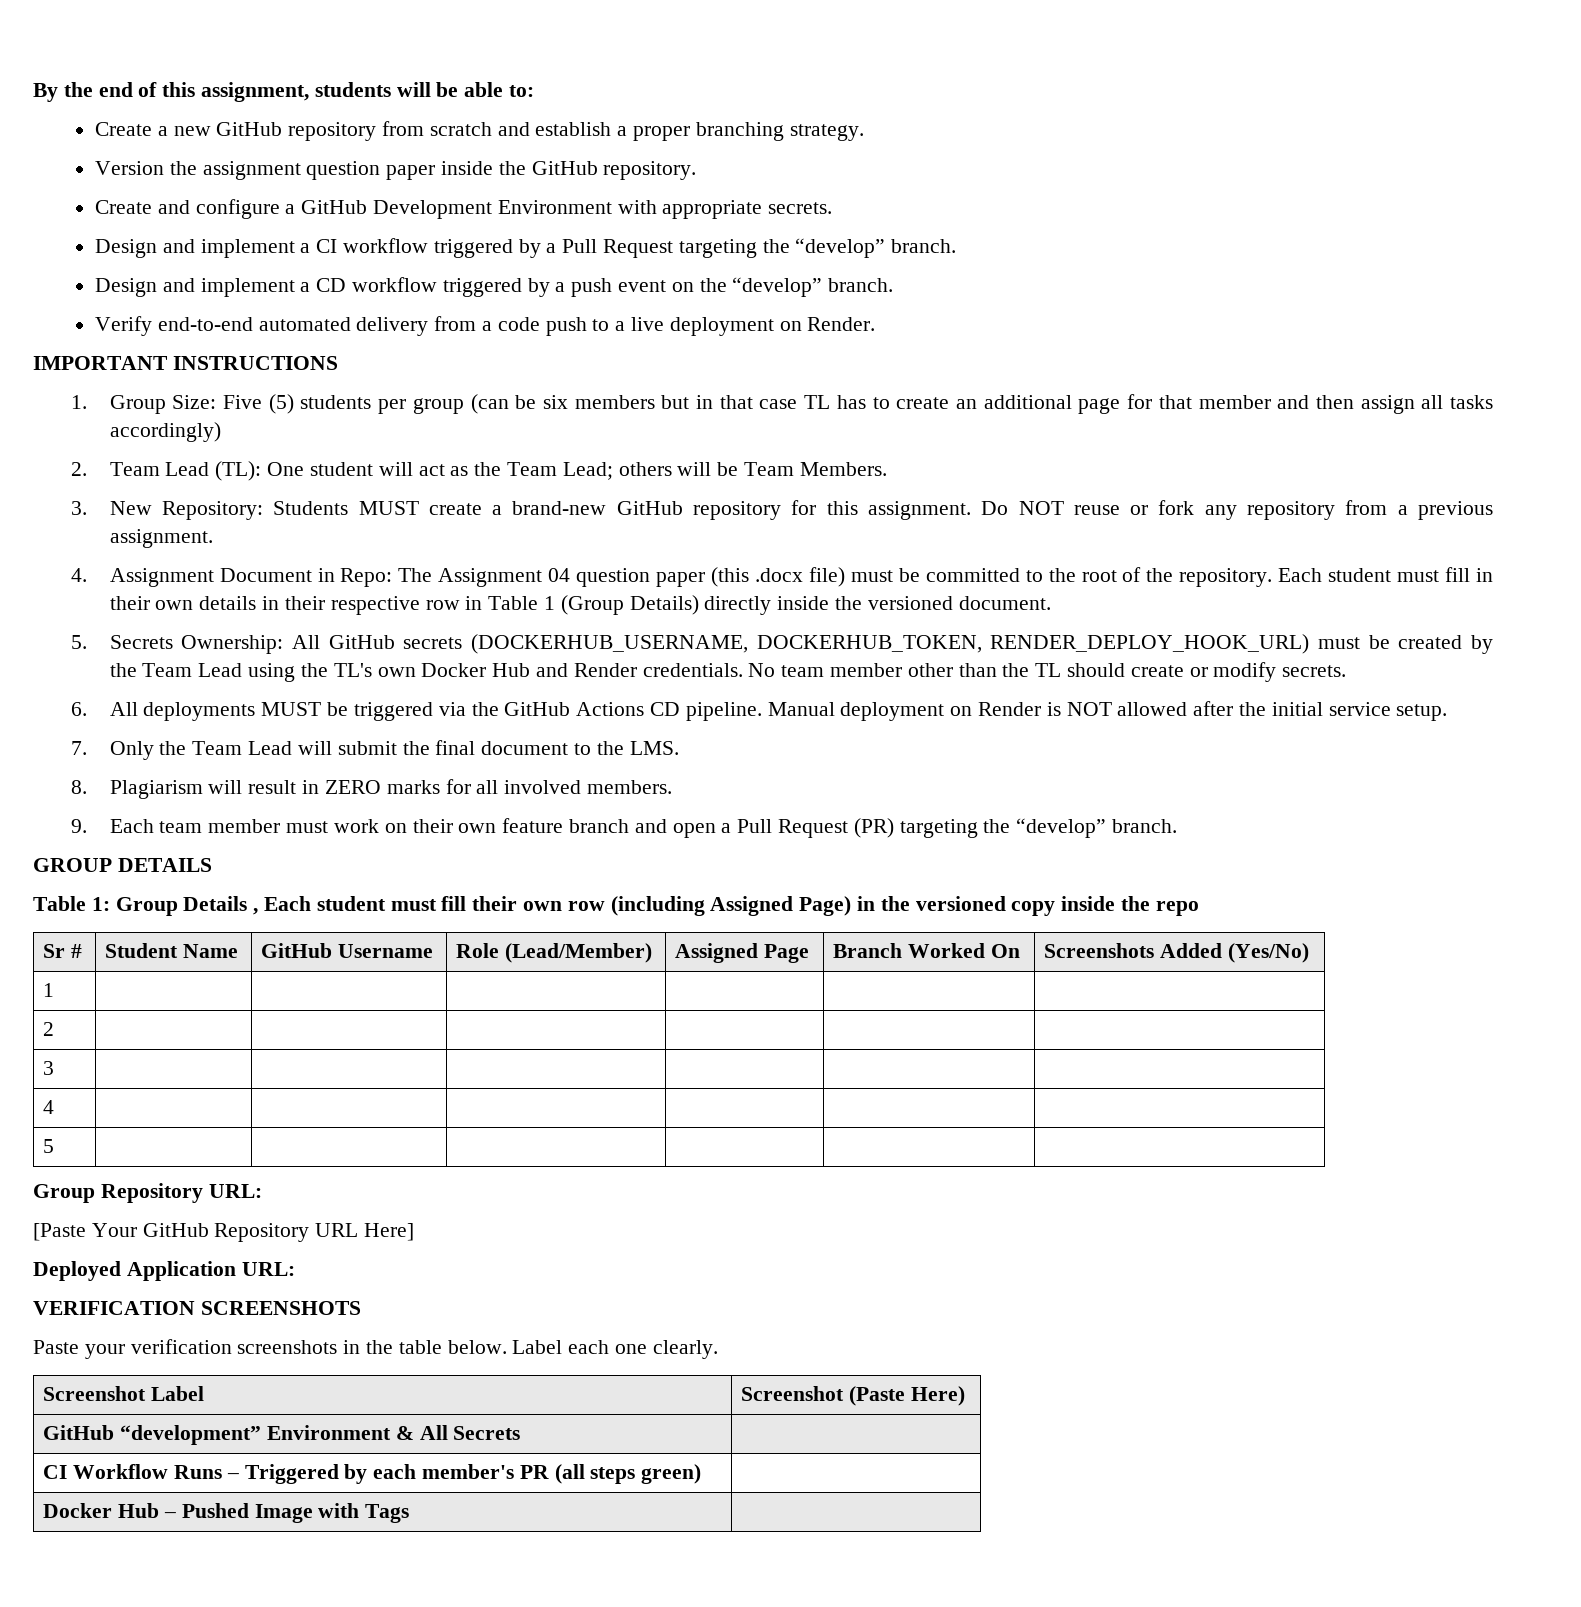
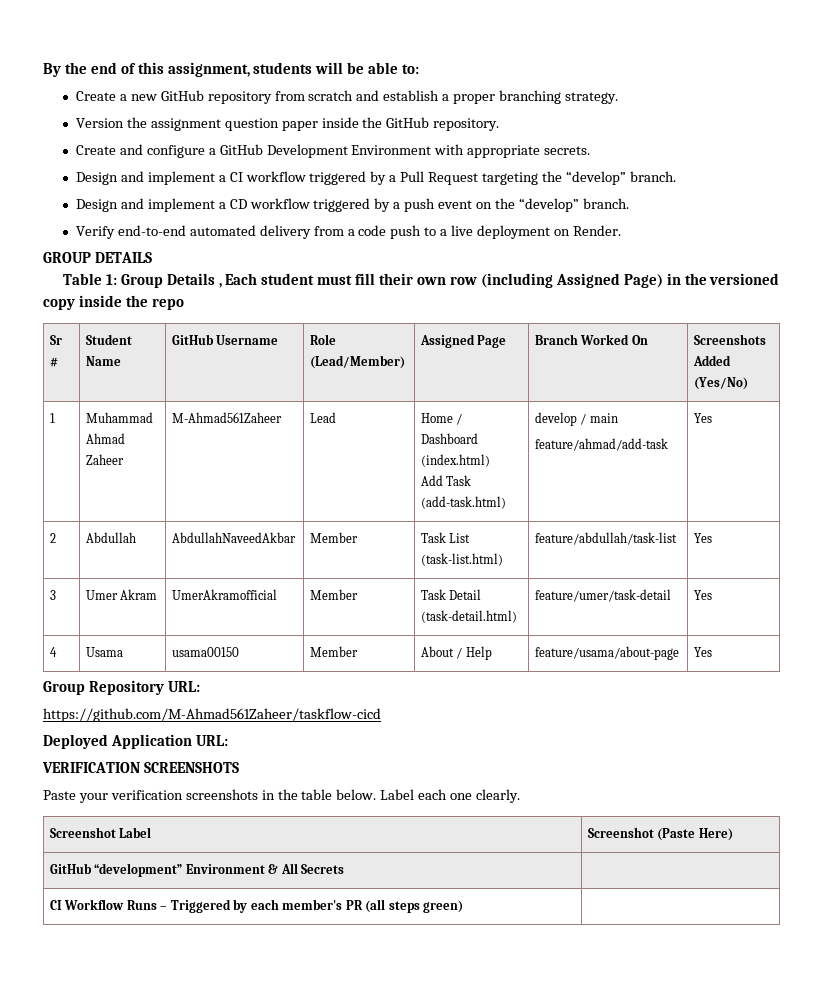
[33,356,338,370] [71,394,1493,414] [109,422,221,442] [71,461,887,481] [71,500,1494,520] [109,529,213,548] [71,567,1493,587] [109,595,1051,615] [71,634,1493,654] [109,662,1347,682] [71,701,1448,721] [71,740,679,760] [71,779,672,799] [71,818,1177,838] // IMPORTANT INSTRUCTIONS // 1. Group Size: Five (5) students per group (can be six members but in that case TL has to create an additional page for that member and then assign all tasks accordingly) // 2. Team Lead (TL): One student will act as the Team Lead; others will be Team Members. // 3. New Repository: Students MUST create a brand-new GitHub repository for this assignment. Do NOT reuse or fork any repository from a previous assignment. // 4. Assignment Document in Repo: The Assignment 04 question paper (this .docx file) must be committed to the root of the repository. Each student must fill in their own details in their respective row in Table 1 (Group Details) directly inside the versioned document. // 5. Secrets Ownership: All GitHub secrets (DOCKERHUB_USERNAME, DOCKERHUB_TOKEN, RENDER_DEPLOY_HOOK_URL) must be created by the Team Lead using the TL's own Docker Hub and Render credentials. No team member other than the TL should create or modify secrets. // 6. All deployments MUST be triggered via the GitHub Actions CD pipeline. Manual deployment on Render is NOT allowed after the initial service setup. // 7. Only the Team Lead will submit the final document to the LMS. // 8. Plagiarism will result in ZERO marks for all involved members. // 9. Each team member must work on their own feature branch and open a Pull Request (PR) targeting the “develop” branch. -> (621, 230) none
[43,1022,55,1036] [43,1061,55,1075] [43,1100,55,1114] [43,1139,55,1153] [33,1183,262,1203] [33,1223,415,1242] | | | | | // 2 | | | | | | // 3 | | | | | | // 4 | | | | | | // 5 | | | | | | // Group Repository URL: // [Paste Your GitHub Repository URL Here] -> [85,412,153,423] [85,433,125,444] [85,454,124,465] [171,412,282,423] [309,412,336,423] [420,413,463,425] [420,433,478,444] [420,454,490,467] [420,475,472,486] [420,496,506,509] [534,412,618,426] [534,438,668,451] [693,413,712,423] [49,533,56,543] [85,532,136,543] [171,532,296,543] [309,532,358,543] [420,532,471,543] [420,553,503,566] [534,532,677,545] [693,533,712,543] [49,590,56,600] [85,589,158,600] [171,589,277,600] [309,589,358,600] [420,589,482,600] [420,610,517,623] [534,589,671,602] [693,590,712,600] [49,647,57,657] [85,647,123,657] [171,647,239,657] [309,646,358,657] [420,646,492,660] [534,646,679,660] [693,647,712,657] [43,680,200,695] [43,708,381,722] Muhammad Ahmad Zaheer | M-Ahmad561Zaheer | Lead | Home / Dashboard (index.html) // Add Task (add-task.html) | develop / main // feature/ahmad/add-task | Yes // 2 | Abdullah | AbdullahNaveedAkbar | Member | Task List (task-list.html) | feature/abdullah/task-list | Yes // 3 | Umer Akram | UmerAkramofficial | Member | Task Detail (task-detail.html) | feature/umer/task-detail | Yes // 4 | Usama | usama00150 | Member | About / Help | feature/usama/about-page | Yes // Group Repository URL: // https://github.com/M-Ahmad561Zaheer/taskflow-cicd
[43,1503,410,1523] // Docker Hub – Pushed Image with Tags | -> (464, 906) none

